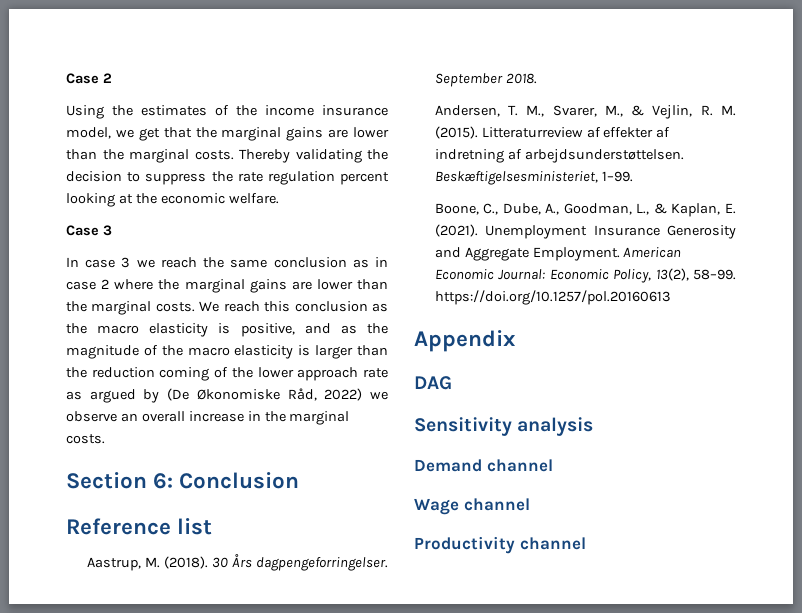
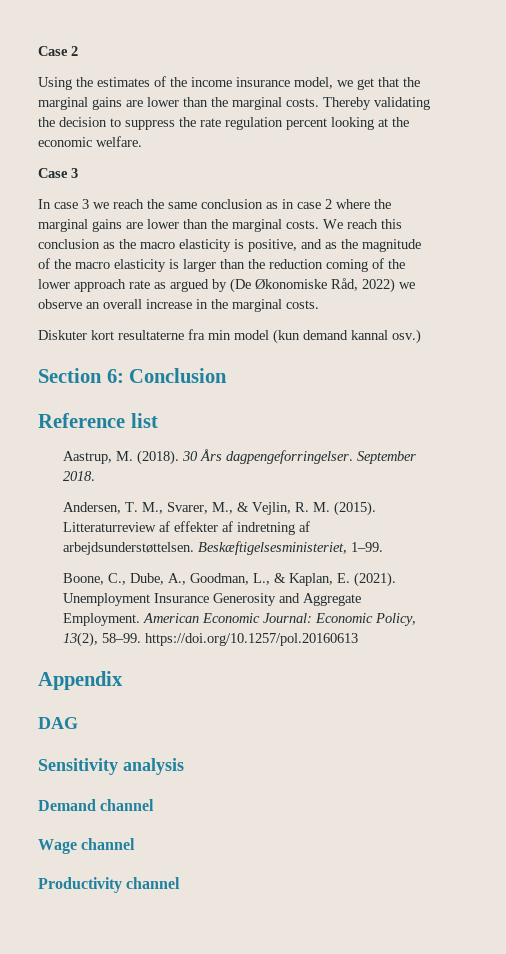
(105, 439) none -> [38,329,421,344] // Diskuter kort resultaterne fra min model (kun demand kannal osv.)

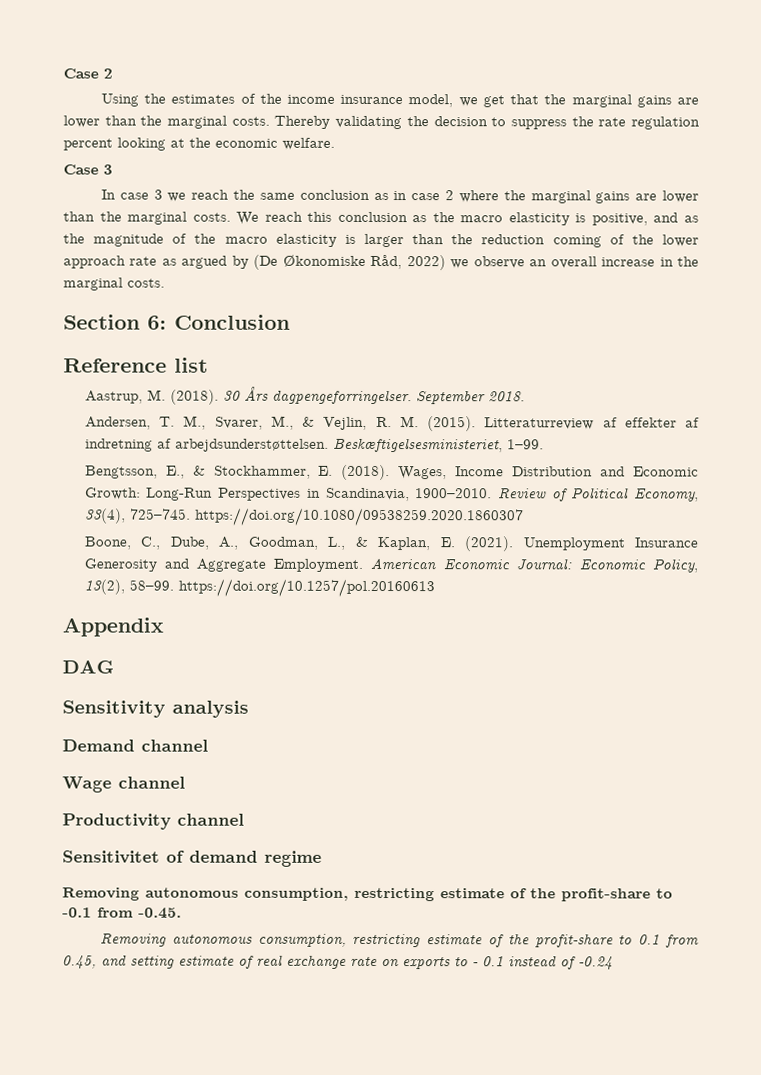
[38,329,421,344] // Diskuter kort resultaterne fra min model (kun demand kannal osv.) -> (165, 283) none
(383, 547) none -> [84,464,700,481] [84,487,700,502] [84,507,524,527] // Bengtsson, E., & Stockhammer, E. (2018). Wages, Income Distribution and Economic Growth: Long-Run Perspectives in Scandinavia, 1900–2010. Review of Political Economy, 33(4), 725–745. https://doi.org/10.1080/09538259.2020.1860307
(181, 883) none -> [62,850,322,867] [62,887,673,902] [62,907,182,919] [99,933,699,948] [62,954,613,970] // Sensitivitet of demand regime // Removing autonomous consumption, restricting estimate of the profit-share to -0.1 from -0.45. // Removing autonomous consumption, restricting estimate of the profit-share to 0.1 from 0.45, and setting estimate of real exchange rate on exports to - 0.1 instead of -0.24

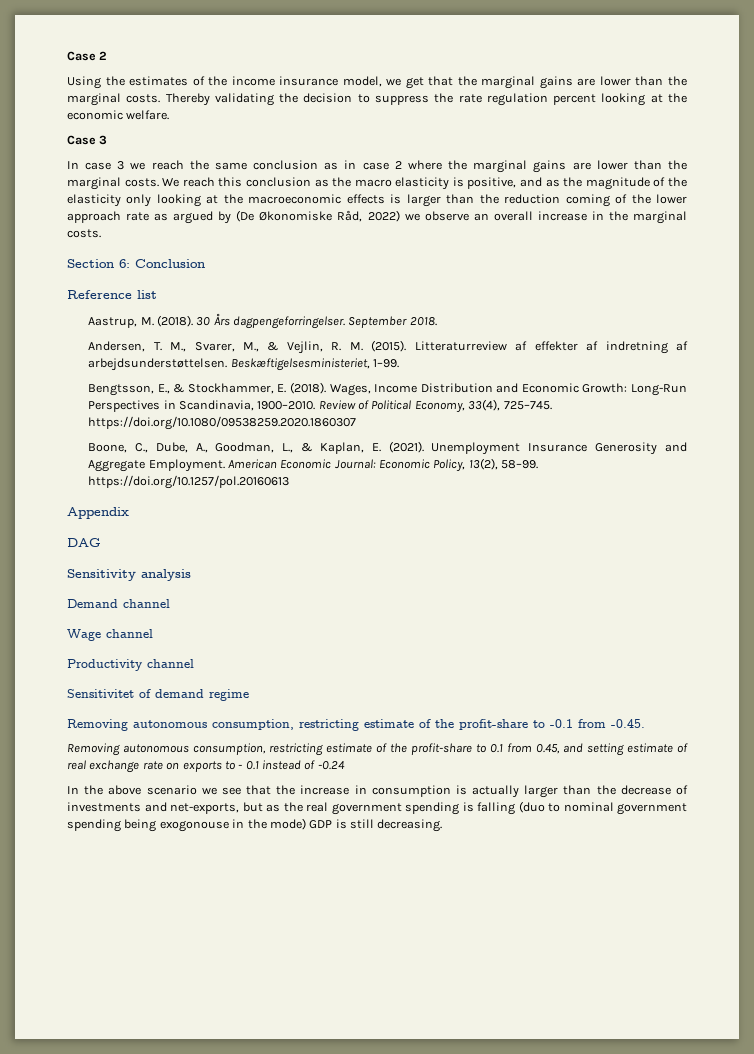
[224,233,337,247] macro elasticity -> [67,194,385,207] elasticity only looking at the macroeconomic effects
(613, 963) none -> [67,785,688,798] [67,801,687,815] [67,818,443,832] // In the above scenario we see that the increase in consumption is actually larger than the decrease of investments and net-exports, but as the real government spending is falling (duo to nominal government spending being exogonouse in the mode) GDP is still decreasing.

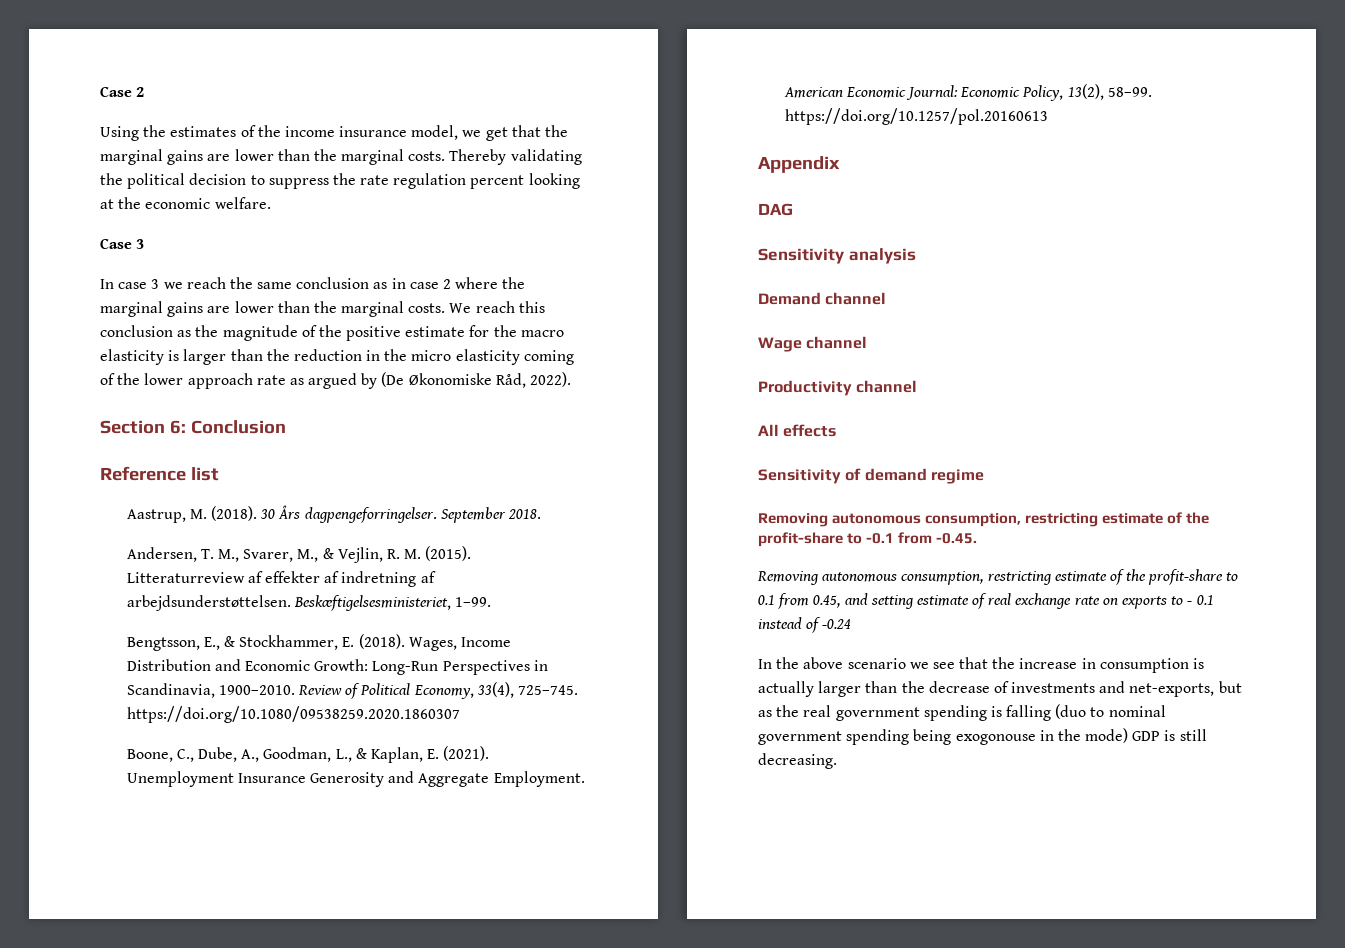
(299, 98) none -> [127,173,186,189] political
[354,177,687,190] [67,194,385,207] macro elasticity is positive, and as the magnitude of the elasticity only looking at the macroeconomic effects -> [222,325,564,341] [100,349,164,365] magnitude of the positive estimate for the macro elasticity
(561, 199) none -> [366,349,520,365] in the micro elasticity
[367,210,687,224] [67,229,101,238] 2022) we observe an overall increase in the marginal costs. -> [530,372,572,387] 2022).
[67,689,134,698] Sensitivitet -> [758,424,837,437] [758,469,841,484] All effects // Sensitivity

